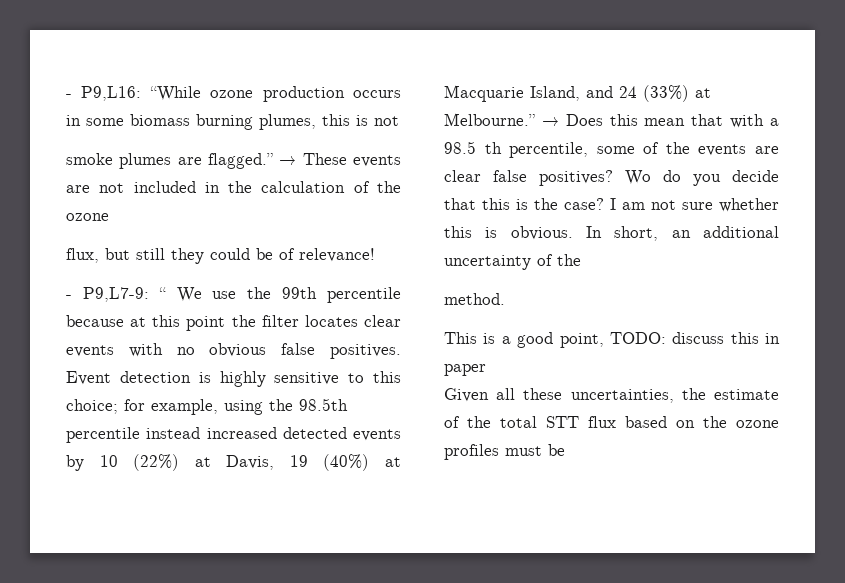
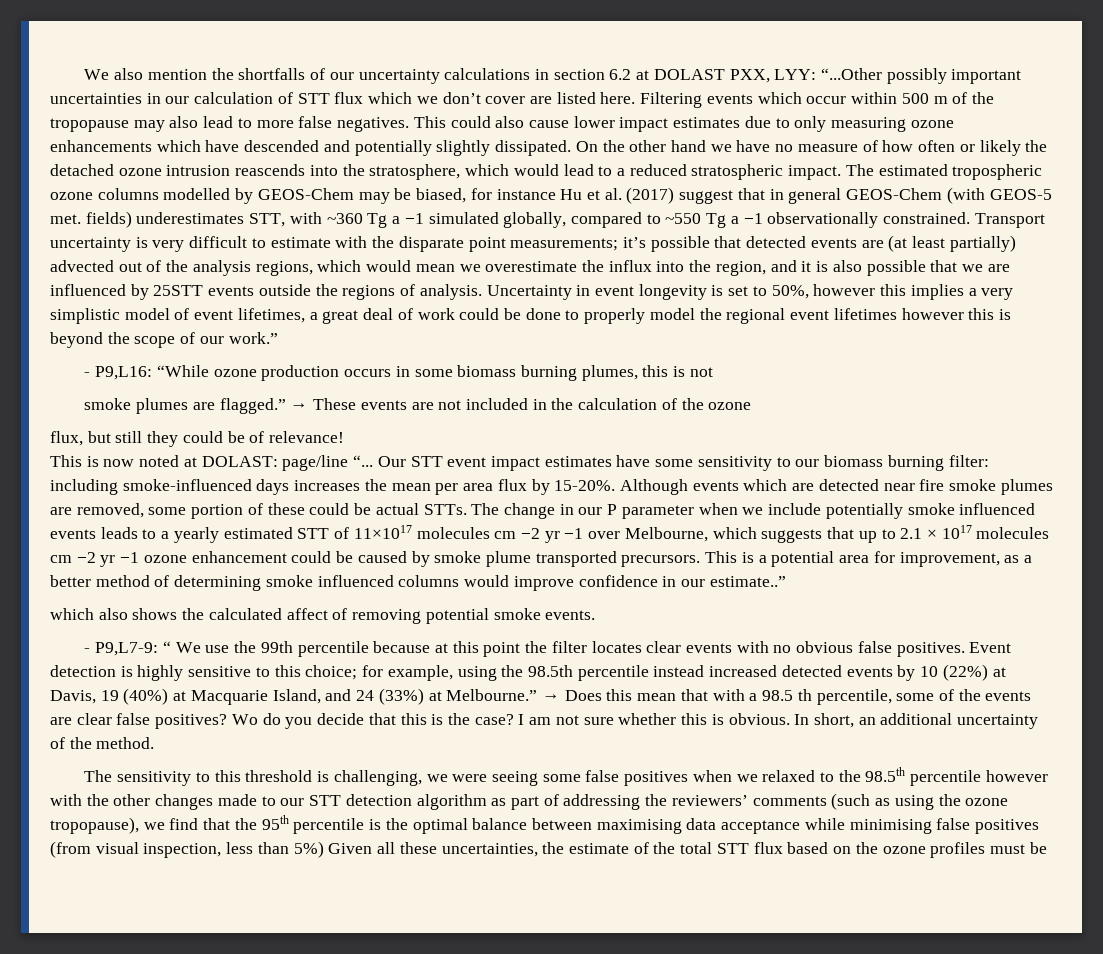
(66, 96) none -> [84,68,1022,84] [50,92,994,108] [50,116,954,132] [50,140,1048,156] [50,164,1043,180] [50,187,1052,204] [50,211,1045,228] [50,235,1016,252] [50,260,1010,276] [50,284,1014,300] [50,308,1011,324] [50,332,278,348] We also mention the shortfalls of our uncertainty calculations in section 6.2 at DOLAST PXX, LYY: “...Other possibly important uncertainties in our calculation of STT flux which we don’t cover are listed here. Filtering events which occur within 500 m of the tropopause may also lead to more false negatives. This could also cause lower impact estimates due to only measuring ozone enhancements which have descended and potentially slightly dissipated. On the other hand we have no measure of how often or likely the detached ozone intrusion reascends into the stratosphere, which would lead to a reduced stratospheric impact. The estimated tropospheric ozone columns modelled by GEOS-Chem may be biased, for instance Hu et al. (2017) suggest that in general GEOS-Chem (with GEOS-5 met. fields) underestimates STT, with ~360 Tg a −1 simulated globally, compared to ~550 Tg a −1 observationally constrained. Transport uncertainty is very difficult to estimate with the disparate point measurements; it’s possible that detected events are (at least partially) advected out of the analysis regions, which would mean we overestimate the influx into the region, and it is also possible that we are influenced by 25STT events outside the regions of analysis. Uncertainty in event longevity is set to 50%, however this implies a very simplistic model of event lifetimes, a great deal of work could be done to properly model the regional event lifetimes however this is beyond the scope of our work.” //
(375, 255) none -> [50,455,989,471] [50,479,1053,495] [50,503,1036,519] [50,525,1050,543] [50,551,1032,567] [50,575,786,591] [50,608,596,624] // This is now noted at DOLAST: page/line “... Our STT event impact estimates have some sensitivity to our biomass burning filter: including smoke-influenced days increases the mean per area flux by 15-20%. Although events which are detected near fire smoke plumes are removed, some portion of these could be actual STTs. The change in our P parameter when we include potentially smoke influenced events leads to a yearly estimated STT of 11×1017 molecules cm −2 yr −1 over Melbourne, which suggests that up to 2.1 × 1017 molecules cm −2 yr −1 ozone enhancement could be caused by smoke plume transported precursors. This is a potential area for improvement, as a better method of determining smoke influenced columns would improve confidence in our estimate..” // which also shows the calculated affect of removing potential smoke events.
(581, 260) // -> (92, 743) none
[444,332,780,348] [444,364,486,376] This is a good point, TODO: discuss this in paper // -> [84,767,1048,786] [50,793,1009,810] [50,815,1040,834] [50,841,324,858] The sensitivity to this threshold is challenging, we were seeing some false positives when we relaxed to the 98.5th percentile however with the other changes made to our STT detection algorithm as part of addressing the reviewers’ comments (such as using the ozone tropopause), we find that the 95th percentile is the optimal balance between maximising data acceptance while minimising false positives (from visual inspection, less than 5%)

